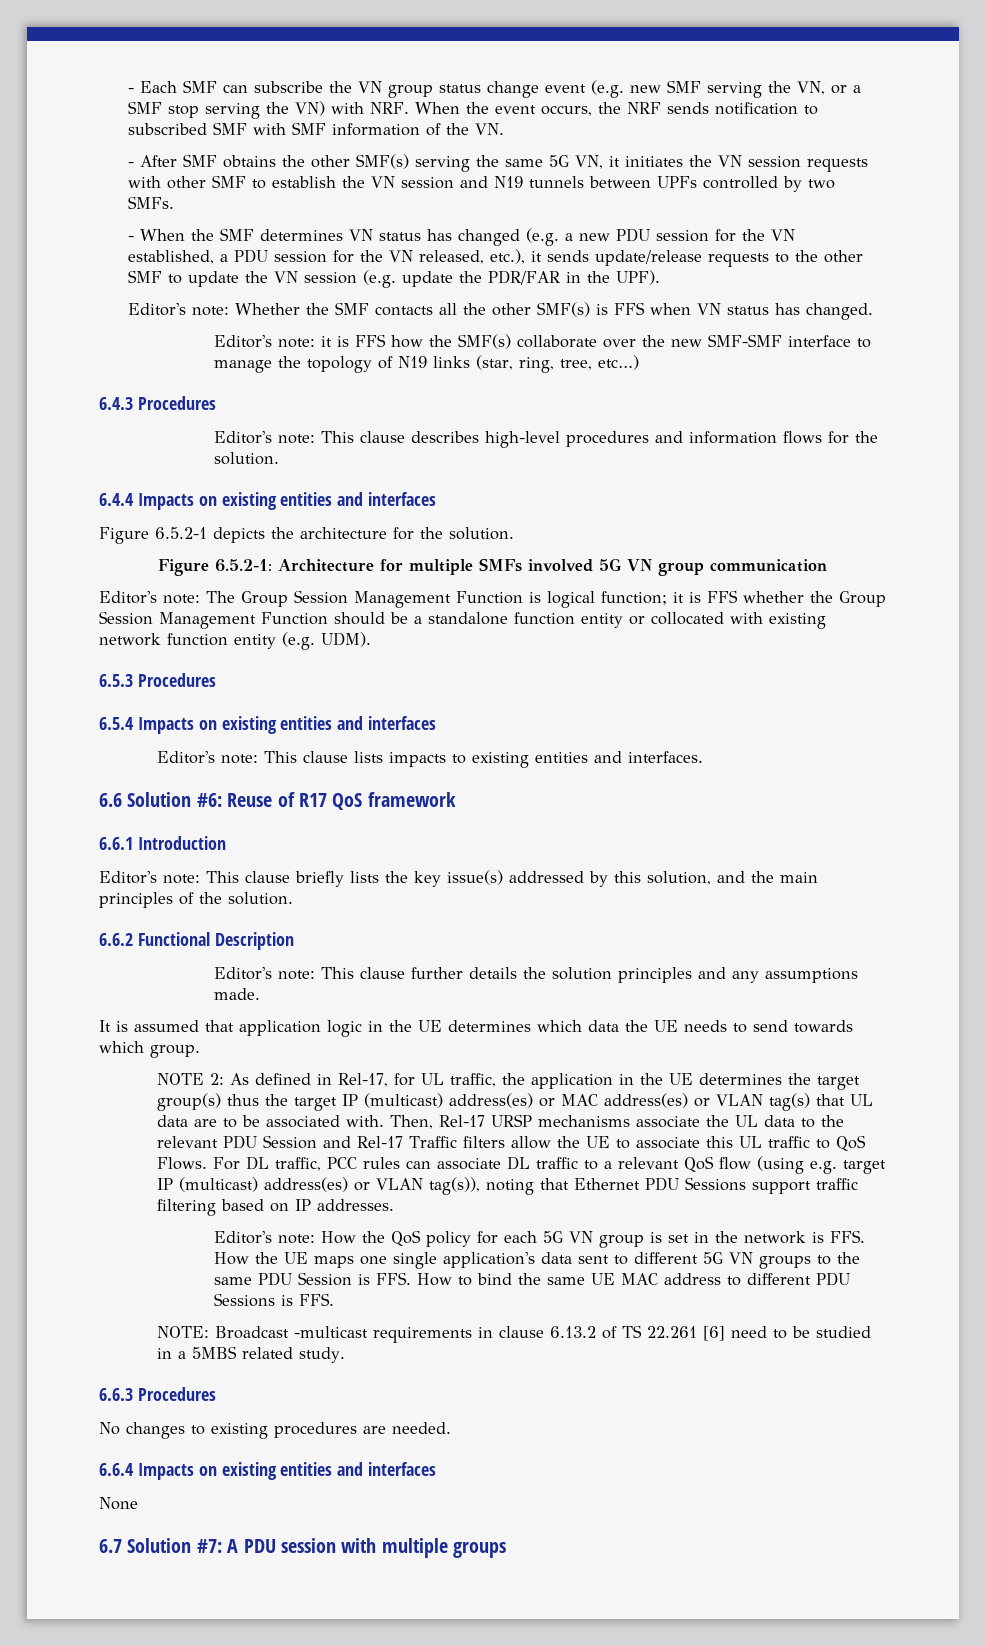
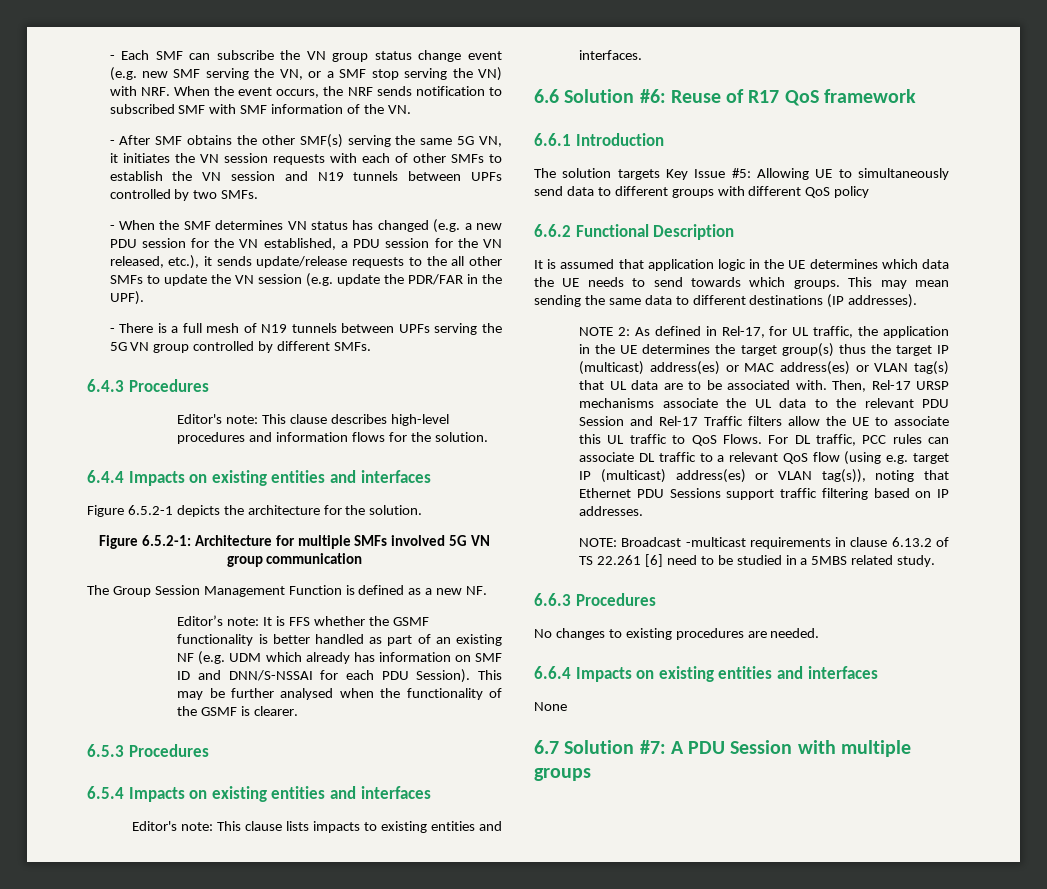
[166,175,246,189] other SMF -> [361,153,484,163] each of other SMFs
[823,250,863,263] [127,270,162,283] other SMF -> [451,256,502,266] [109,275,143,284] all other SMFs
[127,302,873,320] [214,334,872,349] [214,355,640,373] Editor's note: Whether the SMF contacts all the other SMF(s) is FFS when VN status has changed. // Editor's note: it is FFS how the SMF(s) collaborate over the new SMF-SMF interface to manage the topology of N19 links (star, ring, tree, etc…) -> [109,323,503,335] [109,341,372,353] - There is a full mesh of N19 tunnels between UPFs serving the 5G VN group controlled by different SMFs.
[99,591,200,604] Editor's note: -> (363, 558) none
[547,590,886,608] [99,611,826,629] [99,632,371,650] logical function; it is FFS whether the Group Session Management Function should be a standalone function entity or collocated with existing network function entity (e.g. UDM). -> [358,585,488,595] [177,615,429,626] [177,634,502,646] [177,651,502,665] [177,669,502,683] [177,688,503,700] [177,706,299,716] defined as a new NF. // Editor’s note: It is FFS whether the GSMF functionality is better handled as part of an existing NF (e.g. UDM which already has information on SMF ID and DNN/S-NSSAI for each PDU Session). This may be further analysed when the functionality of the GSMF is clearer.
[99,870,818,887] [99,892,293,908] [99,932,294,950] [214,967,859,983] [214,988,261,1000] Editor's note: This clause briefly lists the key issue(s) addressed by this solution, and the main principles of the solution. // 6.6.2 Functional Description // Editor's note: This clause further details the solution principles and any assumptions made. -> [534,168,949,180] [534,186,870,198] [534,224,735,240] The solution targets Key Issue #5: Allowing UE to simultaneously send data to different groups with different QoS policy // 6.6.2 Functional Description
[150,1045,200,1058] group. -> [793,277,949,289] [534,294,918,308] groups. This may mean sending the same data to different destinations (IP addresses).
[214,1230,866,1248] [214,1252,861,1269] [214,1272,851,1286] [214,1293,335,1307] // Editor's note: How the QoS policy for each 5G VN group is set in the network is FFS. How the UE maps one single application's data sent to different 5G VN groups to the same PDU Session is FFS. How to bind the same UE MAC address to different PDU Sessions is FFS. -> (644, 511) none
[281,1538,336,1553] session -> [730,740,793,754] Session

